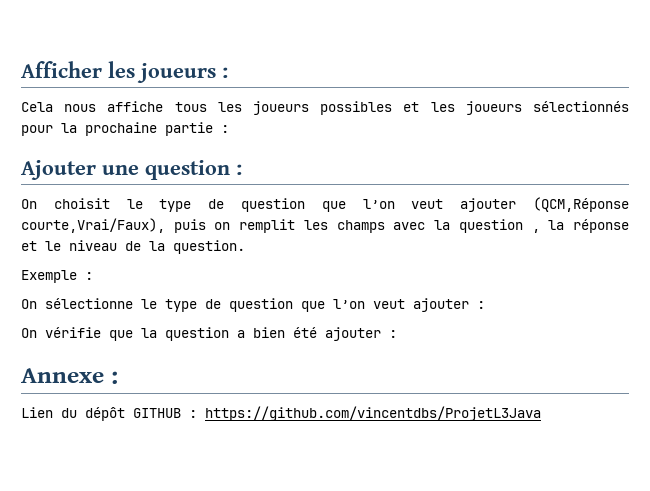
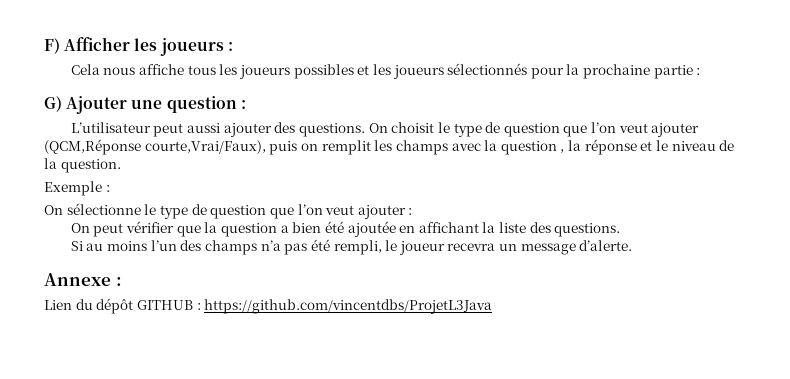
(21, 69) none -> [44,38,60,54] F)
(229, 129) none -> [44,96,62,112] G)
(242, 169) none -> [70,122,365,137] L’utilisateur peut aussi ajouter des questions.
[45,327,101,338] vérifie -> [93,221,175,237] peut vérifier
[325,327,397,341] ajouter : -> [347,221,621,237] [70,239,633,255] ajoutée en affichant la liste des questions. // Si au moins l’un des champs n’a pas été rempli, le joueur recevra un message d’alerte.

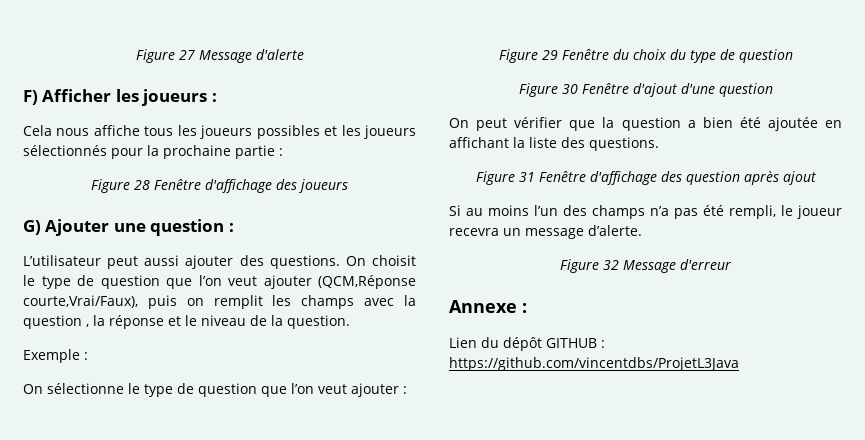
(44, 46) none -> [135,49,304,63] Figure 27 Message d'alerte //
(701, 71) none -> [91,179,348,193] // Figure 28 Fenêtre d'affichage des joueurs
(413, 211) none -> [498,49,793,63] [518,83,773,97] // Figure 29 Fenêtre du choix du type de question // Figure 30 Fenêtre d'ajout d'une question
(621, 230) none -> [475,171,816,185] // Figure 31 Fenêtre d'affichage des question après ajout
(633, 245) none -> [560,259,731,273] // Figure 32 Message d'erreur

